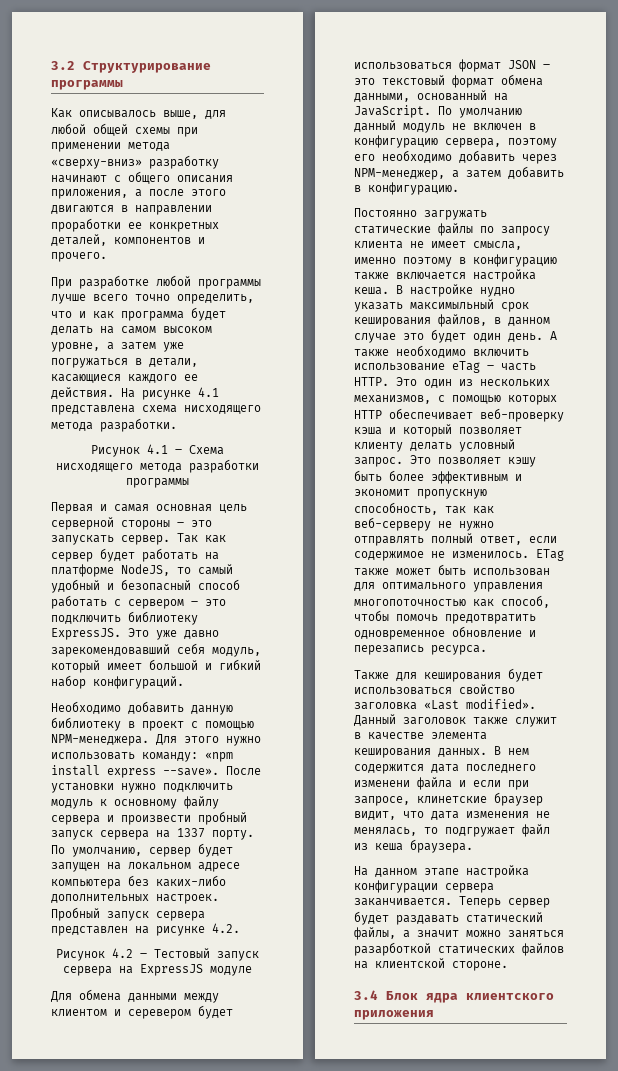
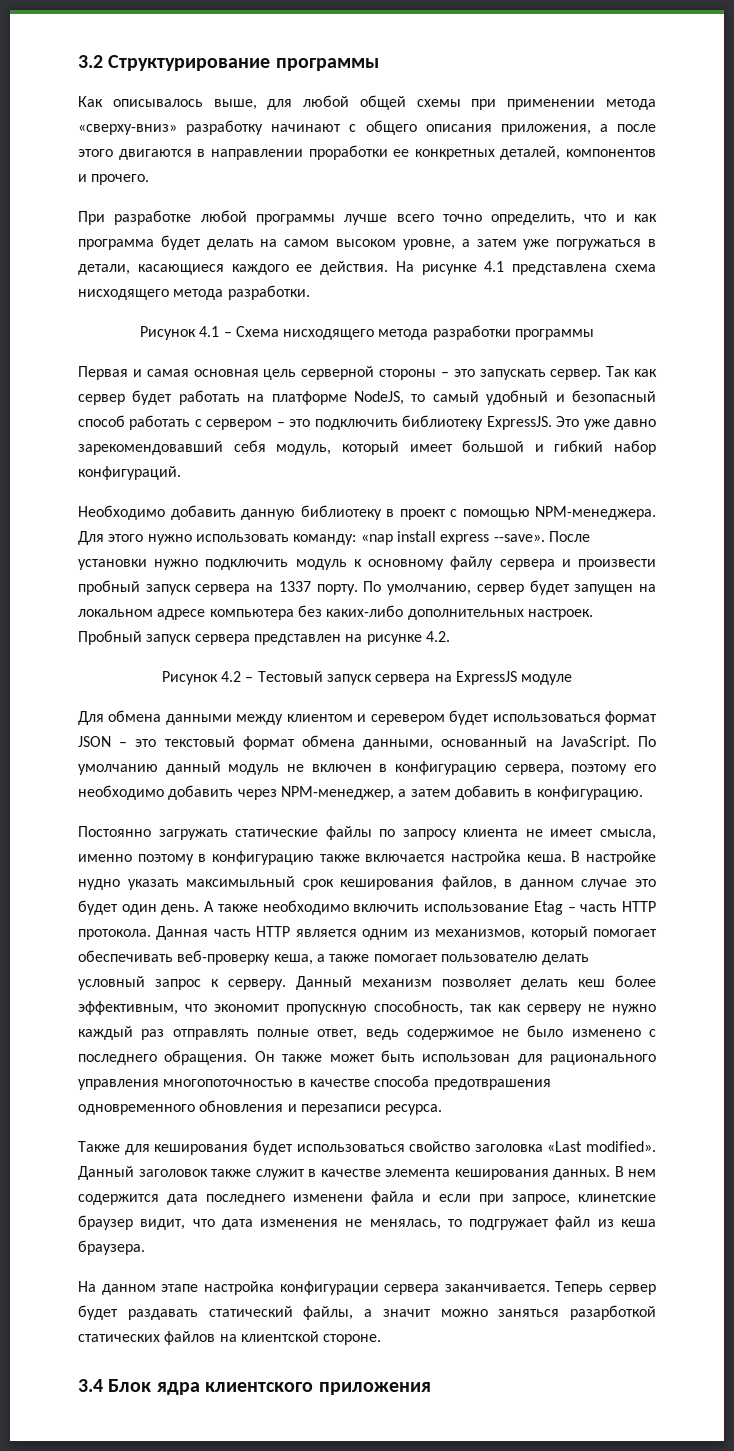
[205,752,233,762] «npm -> [360,534,393,545] «nap
[452,361,480,373] eTag -> [533,901,563,915] Etag
[354,377,550,388] [354,395,557,405] [354,408,564,422] [354,424,522,437] [354,439,515,452] [354,455,536,467] [354,470,522,484] HTTP. Это один из нескольких механизмов, с помощью которых HTTP обеспечивает веб-проверку кэша и который позволяет клиенту делать условный запрос. Это позволяет кэшу быть более эффективным и -> [622,901,657,912] [78,926,658,940] [78,950,590,965] [78,975,656,990] [78,1001,207,1015] HTTP протокола. Данная часть HTTP является одним из механизмов, который помогает обеспечивать веб-проверку кеша, а также помогает пользователю делать условный запрос к серверу. Данный механизм позволяет делать кеш более эффективным, что
[354,517,431,531] веб-серверу -> [527,1004,582,1015] серверу
[354,533,557,546] [354,549,564,561] отправлять полный ответ, если содержимое не изменилось. ETag -> [78,1025,656,1040] [78,1050,275,1065] каждый раз отправлять полные ответ, ведь содержимое не было изменено с последнего обращения. Он
[382,582,466,590] оптимального -> [550,1054,656,1065] рационального
[473,595,550,608] [354,610,536,624] [354,626,536,640] [354,645,424,655] как способ, чтобы помочь предотвратить одновременное обновление и перезапись -> [297,1075,551,1090] [78,1100,381,1115] в качестве способа предотврашения одновременного обновления и перезаписи

